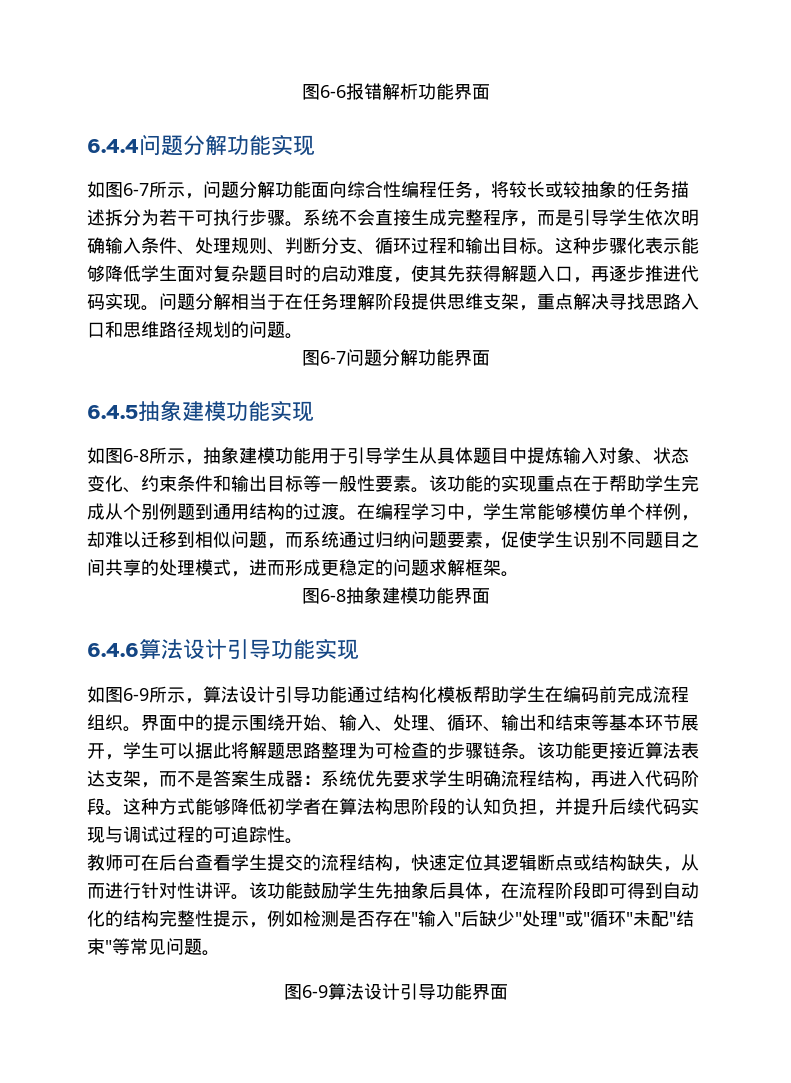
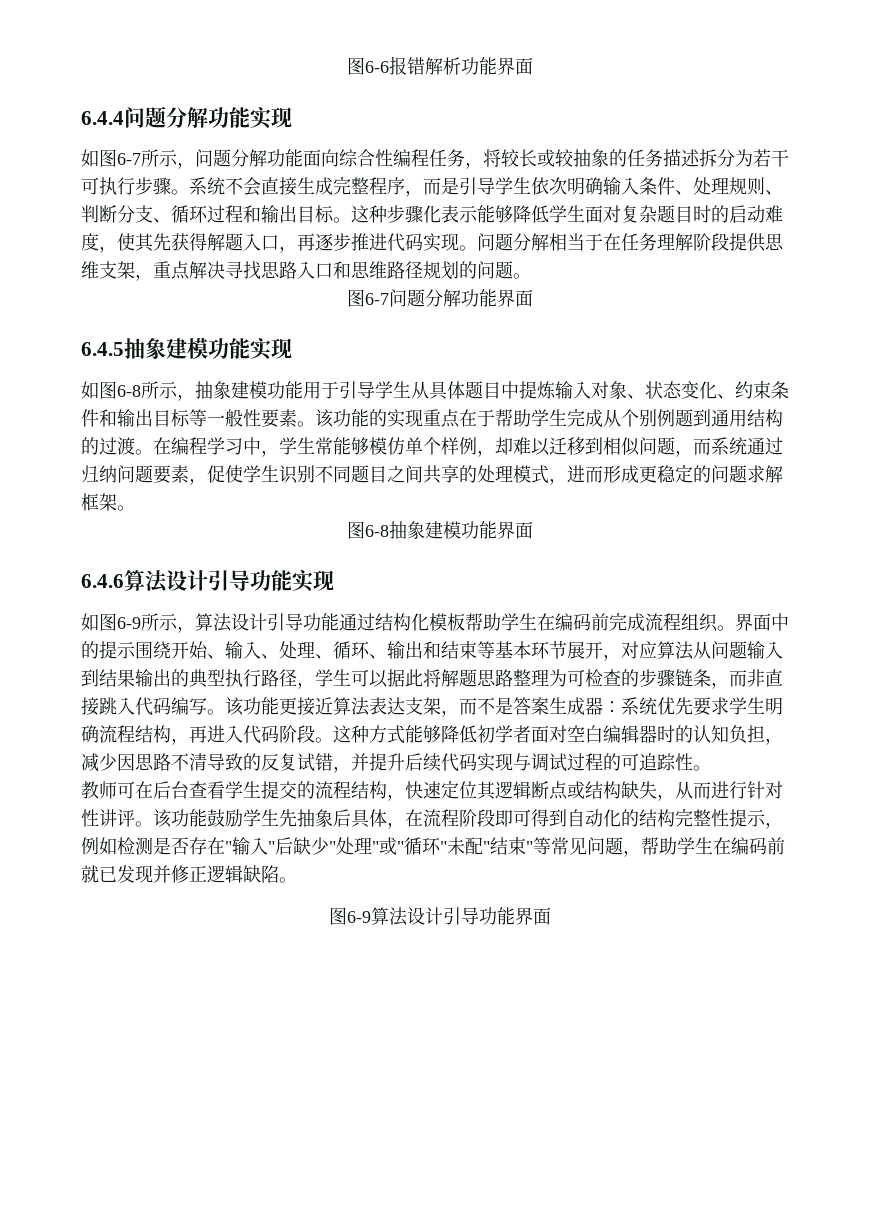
(123, 757) none -> [621,641,783,660] [81,669,315,689] 对应算法从问题输入到结果输出的典型执行路径，
(519, 750) none -> [711,669,783,689] [81,697,207,716] ，而非直接跳入代码编写
[321,798,537,815] 在算法构思阶段的认知负担 -> [531,725,783,745] [81,753,333,772] 面对空白编辑器时的认知负担，减少因思路不清导致的反复试错
(202, 946) none -> [623,837,785,857] [81,865,279,883] ，帮助学生在编码前就已发现并修正逻辑缺陷

